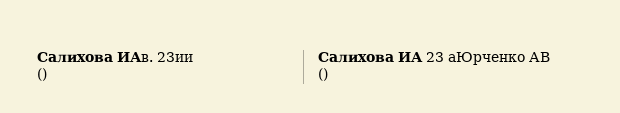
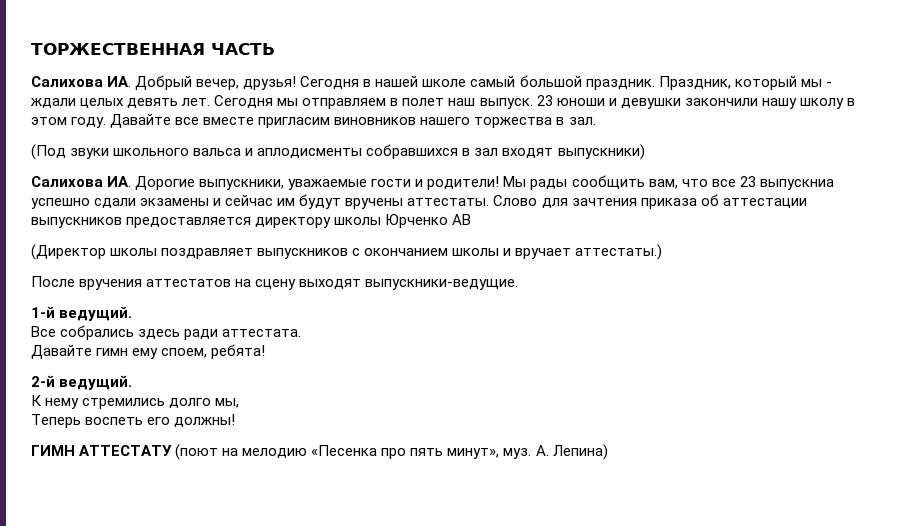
[37,52,193,63] [37,68,47,81] [318,52,550,65] [318,68,328,81] Салихова ИАв. 23ии // () // Салихова ИА 23 аЮрченко АВ // () -> [31,43,275,55] [31,75,832,90] [30,95,855,109] [31,113,596,128] [31,144,645,160] [31,175,834,190] [31,194,807,209] [31,214,472,228] [31,244,663,260] [31,276,519,290] [31,306,133,321] [31,325,302,340] [31,344,266,359] [31,375,133,390] [31,395,240,409] [31,414,236,428] [31,444,608,460] ТОРЖЕСТВЕННАЯ ЧАСТЬ // Салихова ИА. Добрый вечер, друзья! Сегодня в нашей школе самый большой праздник. Праздник, который мы - ждали целых девять лет. Сегодня мы отправляем в полет наш выпуск. 23 юноши и девушки закончили нашу школу в этом году. Давайте все вместе пригласим виновников нашего торжества в зал. // (Под звуки школьного вальса и аплодисменты собравшихся в зал входят выпускники) // Салихова ИА. Дорогие выпускники, уважаемые гости и родители! Мы рады сообщить вам, что все 23 выпускниа успешно сдали экзамены и сейчас им будут вручены аттестаты. Слово для зачтения приказа об аттестации выпускников предоставляется директору школы Юрченко АВ // (Директор школы поздравляет выпускников с окончанием школы и вручает аттестаты.) // После вручения аттестатов на сцену выходят выпускники-ведущие. // 1-й ведущий. // Все собрались здесь ради аттестата. // Давайте гимн ему споем, ребята! // 2-й ведущий. // К нему стремились долго мы, // Теперь воспеть его должны! // ГИМН АТТЕСТАТУ (поют на мелодию «Песенка про пять минут», муз. А. Лепина)

